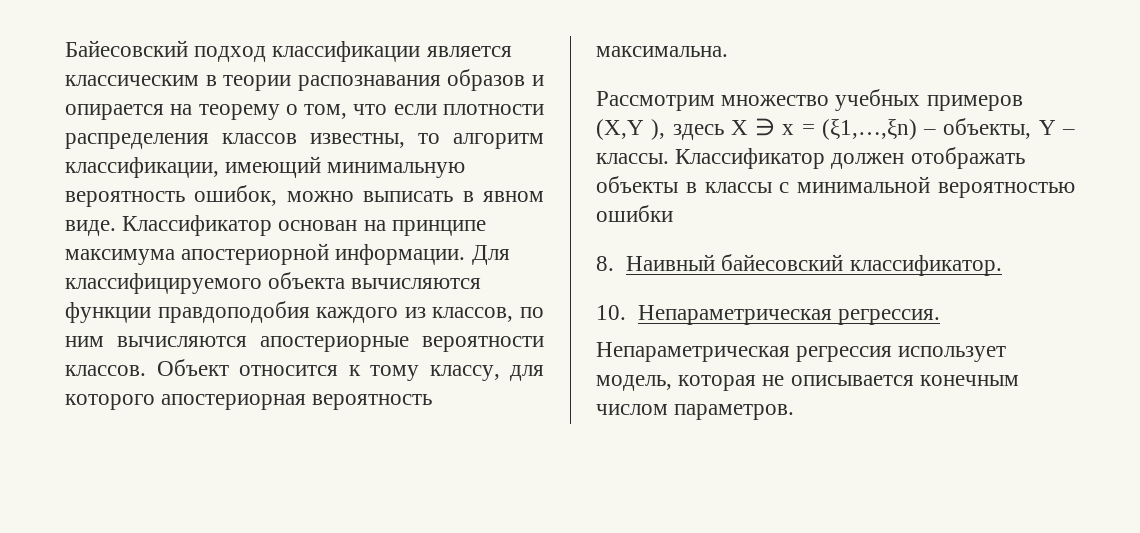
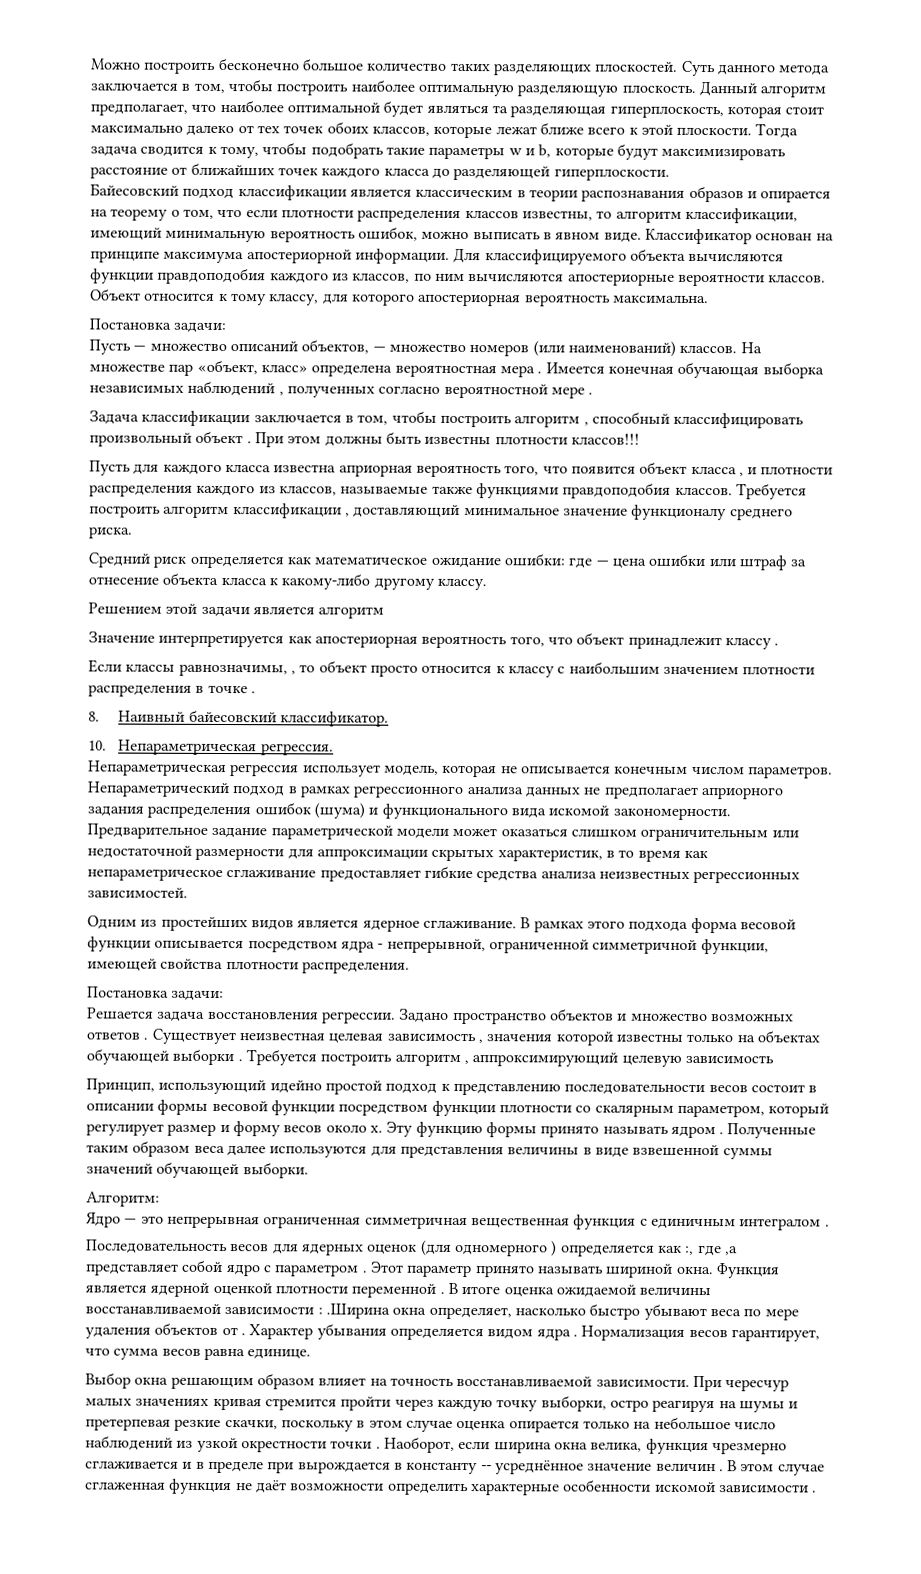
(65, 48) none -> [91,57,831,77] [90,79,827,98] [90,99,825,119] [90,121,799,139] [90,142,787,161] [90,162,670,181] Можно построить бесконечно большое количество таких разделяющих плоскостей. Суть данного метода заключается в том, чтобы построить наиболее оптимальную разделяющую плоскость. Данный алгоритм предполагает, что наиболее оптимальной будет являться та разделяющая гиперплоскость, которая стоит максимально далеко от тех точек обоих классов, которые лежат ближе всего к этой плоскости. Тогда задача сводится к тому, чтобы подобрать такие параметры w и b, которые будут максимизировать расстояние от ближайших точек каждого класса до разделяющей гиперплоскости. //
[596,89,1023,111] [596,118,1075,140] [596,147,1025,169] [596,176,1075,198] [596,205,673,222] Рассмотрим множество учебных примеров (X,Y ), здесь X ∋ x = (ξ1,…,ξn) – объекты, Y – классы. Классификатор должен отображать объекты в классы с минимальной вероятностью ошибки -> [89,318,227,334] [89,339,762,357] [89,359,824,379] [89,380,594,399] [89,410,805,429] [89,430,640,448] [89,460,834,478] [89,482,807,500] [89,503,793,521] [89,526,133,539] [88,552,807,571] [88,572,487,591] [88,602,385,619] [88,631,780,650] [88,659,816,678] [88,684,256,697] Постановка задачи: // Пусть — множество описаний объектов, — множество номеров (или наименований) классов. На множестве пар «объект, класс» определена вероятностная мера . Имеется конечная обучающая выборка независимых наблюдений , полученных согласно вероятностной мере . // Задача классификации заключается в том, чтобы построить алгоритм , способный классифицировать произвольный объект . При этом должны быть известны плотности классов!!! // Пусть для каждого класса известна априорная вероятность того, что появится объект класса , и плотности распределения каждого из классов, называемые также функциями правдоподобия классов. Требуется построить алгоритм классификации , доставляющий минимальное значение функционалу среднего риска. // Средний риск определяется как математическое ожидание ошибки: где — цена ошибки или штраф за отнесение объекта класса к какому-либо другому классу. // Решением этой задачи является алгоритм // Значение интерпретируется как апостериорная вероятность того, что объект принадлежит классу . // Если классы равнозначимы, , то объект просто относится к классу с наибольшим значением плотности распределения в точке .
(795, 412) none -> [87,781,784,800] [87,802,731,821] [87,823,799,842] [87,845,708,862] [87,865,801,884] [87,887,188,898] [87,915,796,934] [87,936,769,955] [87,958,410,974] [87,986,225,1002] [87,1007,794,1025] [86,1028,820,1046] [86,1048,774,1067] [86,1078,818,1096] [86,1099,830,1118] [86,1121,817,1139] [86,1140,773,1160] [86,1161,309,1179] [86,1191,160,1207] [86,1211,830,1231] [86,1239,738,1257] [85,1259,780,1279] [85,1282,712,1298] [85,1303,799,1321] [85,1322,820,1342] [85,1347,312,1361] [85,1372,790,1392] [85,1395,799,1413] [85,1416,776,1433] [85,1435,787,1455] [85,1460,825,1476] [85,1478,818,1496] Непараметрический подход в рамках регрессионного анализа данных не предполагает априорного задания распределения ошибок (шума) и функционального вида искомой закономерности. Предварительное задание параметрической модели может оказаться слишком ограничительным или недостаточной размерности для аппроксимации скрытых характеристик, в то время как непараметрическое сглаживание предоставляет гибкие средства анализа неизвестных регрессионных зависимостей. // Одним из простейших видов является ядерное сглаживание. В рамках этого подхода форма весовой функции описывается посредством ядра - непрерывной, ограниченной симметричной функции, имеющей свойства плотности распределения. // Постановка задачи: // Решается задача восстановления регрессии. Задано пространство объектов и множество возможных ответов . Существует неизвестная целевая зависимость , значения которой известны только на объектах обучающей выборки . Требуется построить алгоритм , аппроксимирующий целевую зависимость // Принцип, использующий идейно простой подход к представлению последовательности весов состоит в описании формы весовой функции посредством функции плотности со скалярным параметром, который регулирует размер и форму весов около х. Эту функцию формы принято называть ядром . Полученные таким образом веса далее используются для представления величины в виде взвешенной суммы значений обучающей выборки. // Алгоритм: // Ядро — это непрерывная ограниченная симметричная вещественная функция с единичным интегралом . // Последовательность весов для ядерных оценок (для одномерного ) определяется как :, где ,a представляет собой ядро с параметром . Этот параметр принято называть шириной окна. Функция является ядерной оценкой плотности переменной . В итоге оценка ожидаемой величины восстанавливаемой зависимости : .Ширина окна определяет, насколько быстро убывают веса по мере удаления объектов от . Характер убывания определяется видом ядра . Нормализация весов гарантирует, что сумма весов равна единице. // Выбор окна решающим образом влияет на точность восстанавливаемой зависимости. При чересчур малых значениях кривая стремится пройти через каждую точку выборки, остро реагируя на шумы и претерпевая резкие скачки, поскольку в этом случае оценка опирается только на небольшое число наблюдений из узкой окрестности точки . Наоборот, если ширина окна велика, функция чрезмерно сглаживается и в пределе при вырождается в константу -- усреднённое значение величин . В этом случае сглаженная функция не даёт возможности определить характерные особенности искомой зависимости .

